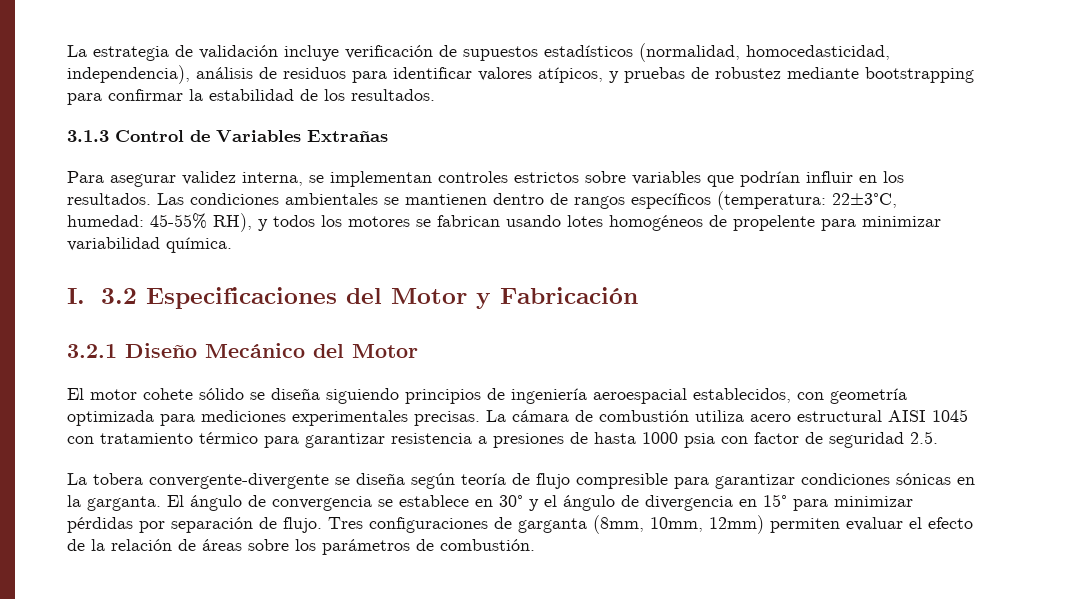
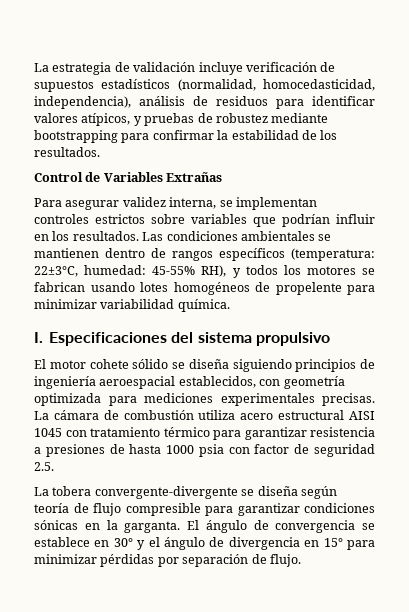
[67,130,109,142] 3.1.3 -> (100, 152) none
[101,288,138,304] 3.2 -> (43, 337) none
[391,287,639,309] [67,343,418,358] Motor y Fabricación // 3.2.1 Diseño Mecánico del Motor -> [197,332,330,346] sistema propulsivo
[328,515,973,534] [67,539,535,555] Tres configuraciones de garganta (8mm, 10mm, 12mm) permiten evaluar el efecto de la relación de áreas sobre los parámetros de combustión. -> (301, 560) none

